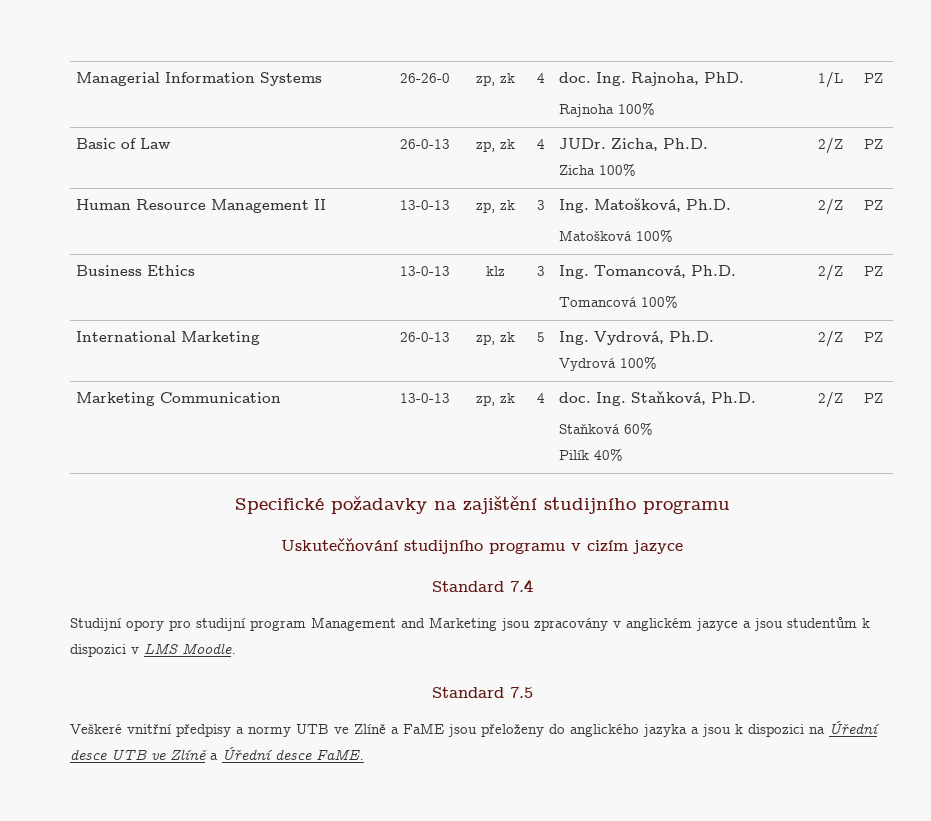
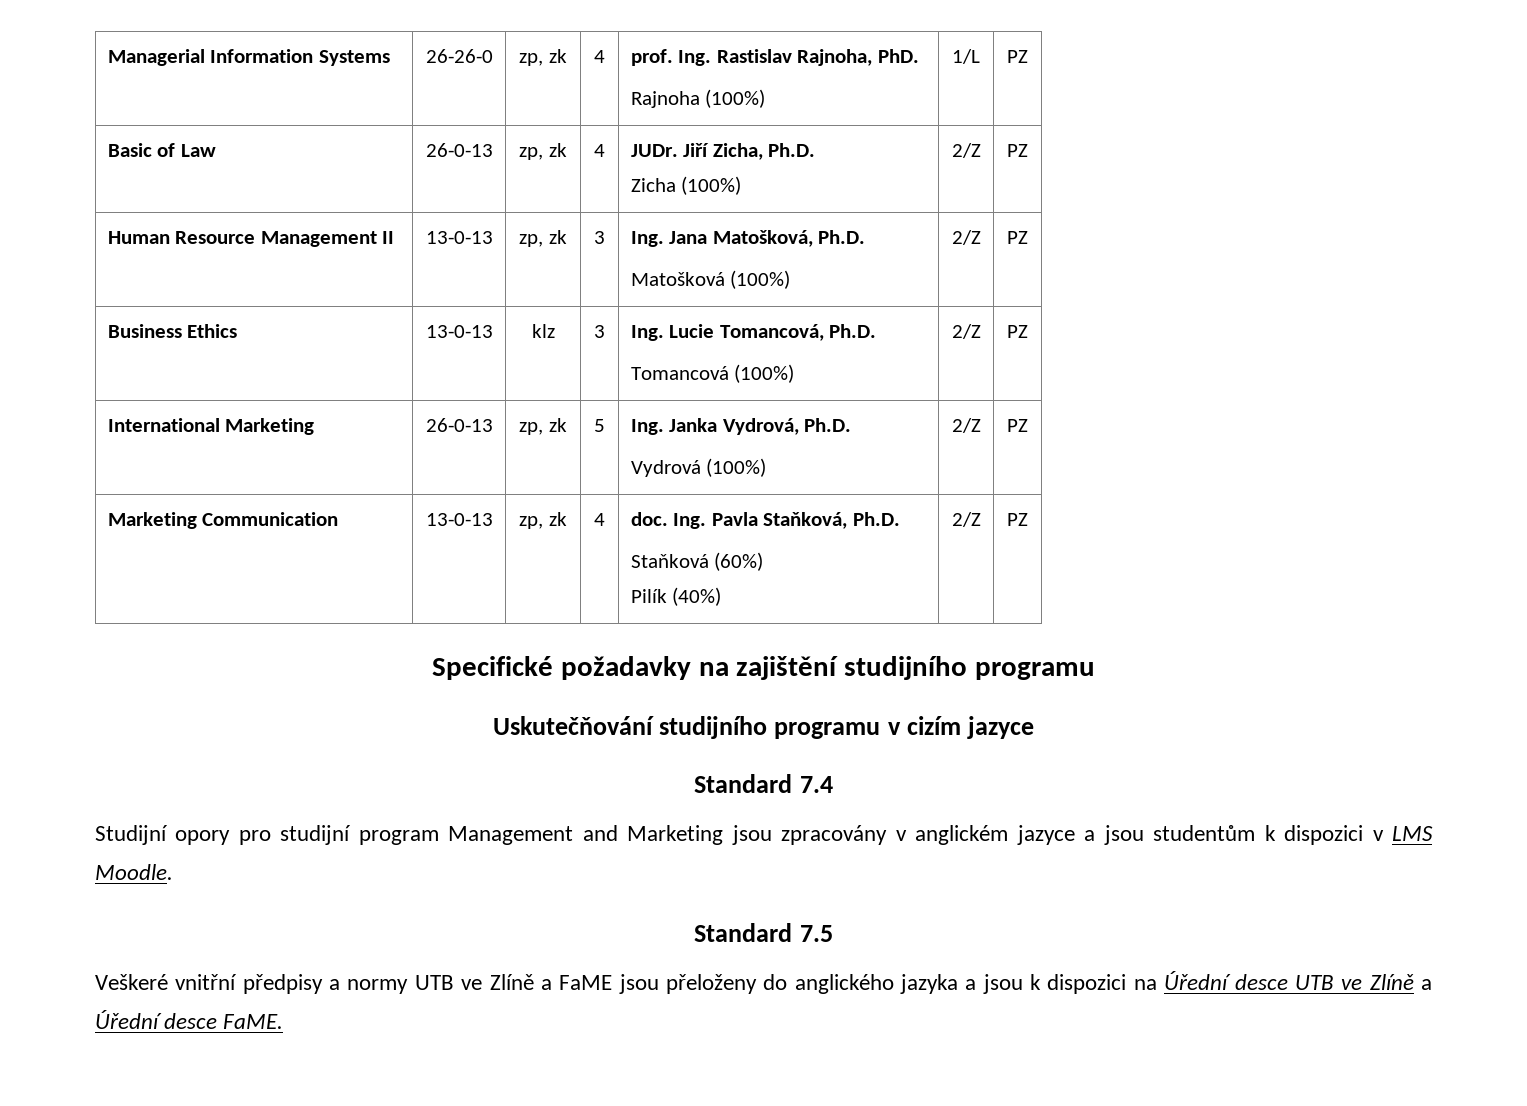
[559,72,627,86] doc. Ing. -> [630,49,792,66] prof. Ing. Rastislav
[618,102,656,115] 100% -> [705,89,766,108] (100%)
(607, 143) none -> [683,143,710,157] Jiří
[599,163,637,176] 100% -> [681,176,742,195] (100%)
(590, 206) none -> [669,231,708,244] Jana
[636,229,674,242] 100% -> [730,270,791,289] (100%)
(590, 272) none -> [669,324,715,338] Lucie
[641,295,679,308] 100% -> [734,364,795,383] (100%)
(590, 338) none -> [669,418,718,432] Janka
[620,356,658,369] 100% -> [706,458,767,477] (100%)
(627, 399) none -> [711,512,758,526] Pavla
[624,422,654,435] 60% -> [714,552,764,571] (60%)
[594,448,624,461] 40% -> [672,587,722,606] (40%)

